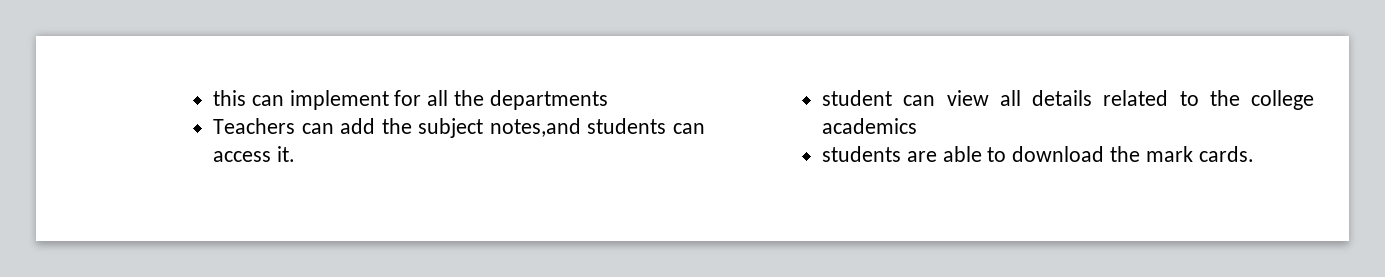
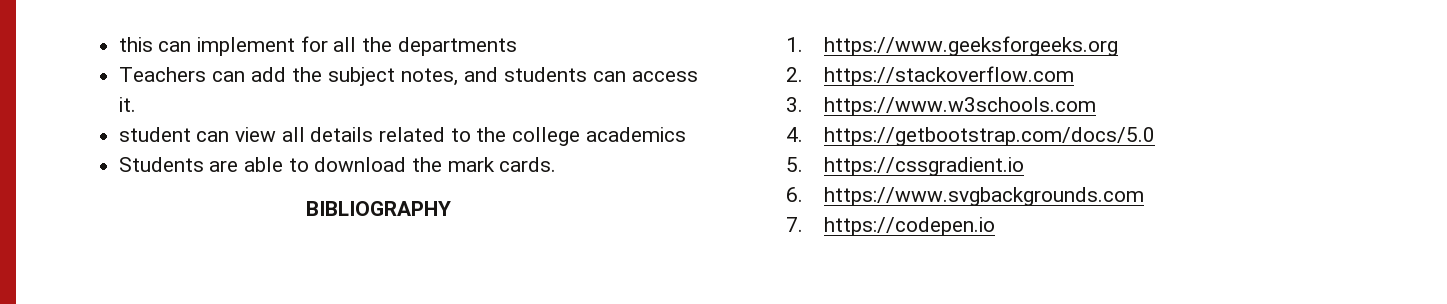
[489,118,581,137] notes,and -> [400,67,498,86] notes, and
[822,146,902,162] students -> [118,157,204,172] Students
(1254, 154) none -> [305,201,451,216] [786,36,1118,56] [786,66,1074,86] [786,97,1096,116] [786,127,1155,146] [786,157,1024,176] [786,187,1144,206] [786,217,995,236] // BIBLIOGRAPHY // 1. https://www.geeksforgeeks.org // 2. https://stackoverflow.com // 3. https://www.w3schools.com // 4. https://getbootstrap.com/docs/5.0 // 5. https://cssgradient.io // 6. https://www.svgbackgrounds.com // 7. https://codepen.io

